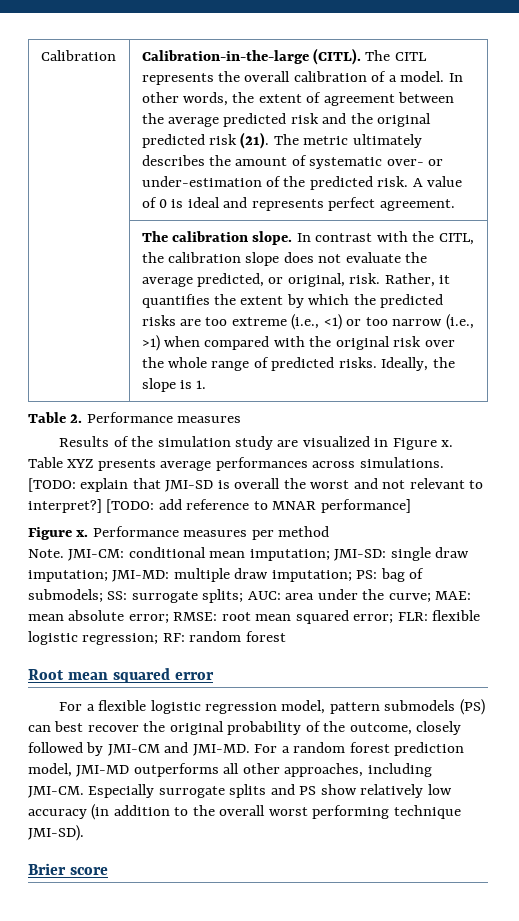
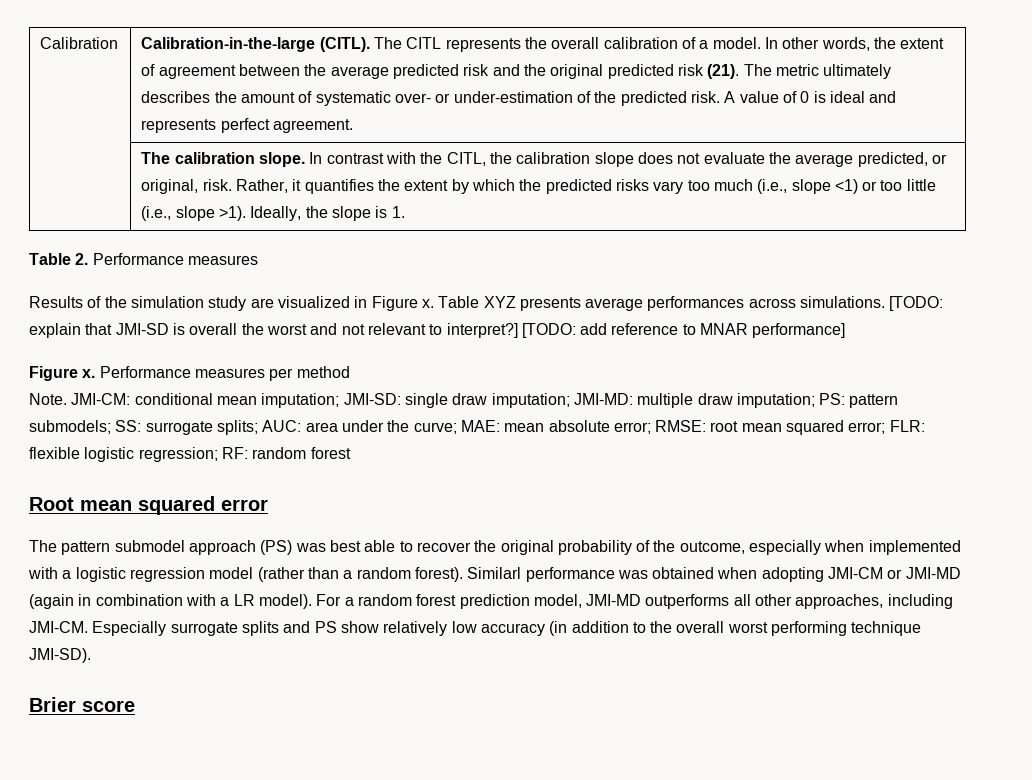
[180,314,474,330] [141,335,455,351] [141,357,377,371] are too extreme (i.e., <1) or too narrow (i.e., >1) when compared with the original risk over the whole range of predicted risks. -> [653,179,936,194] [141,206,247,221] vary too much (i.e., slope <1) or too little (i.e., slope >1).
[380,568,425,582] bag of -> [849,394,899,408] pattern
[59,699,485,715] [28,721,84,732] For a flexible logistic regression model, pattern submodels (PS) can best -> [29,540,413,555] The pattern submodel approach (PS) was best able to
[416,721,462,735] [28,742,250,756] closely followed by JMI-CM and JMI-MD. -> [749,540,961,555] [28,567,961,582] [29,594,312,609] especially when implemented with a logistic regression model (rather than a random forest). Similarl performance was obtained when adopting JMI-CM or JMI-MD (again in combination with a LR model).

